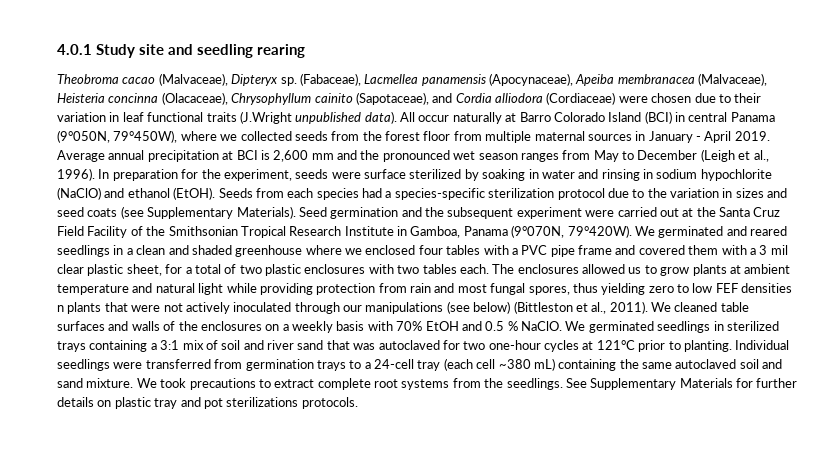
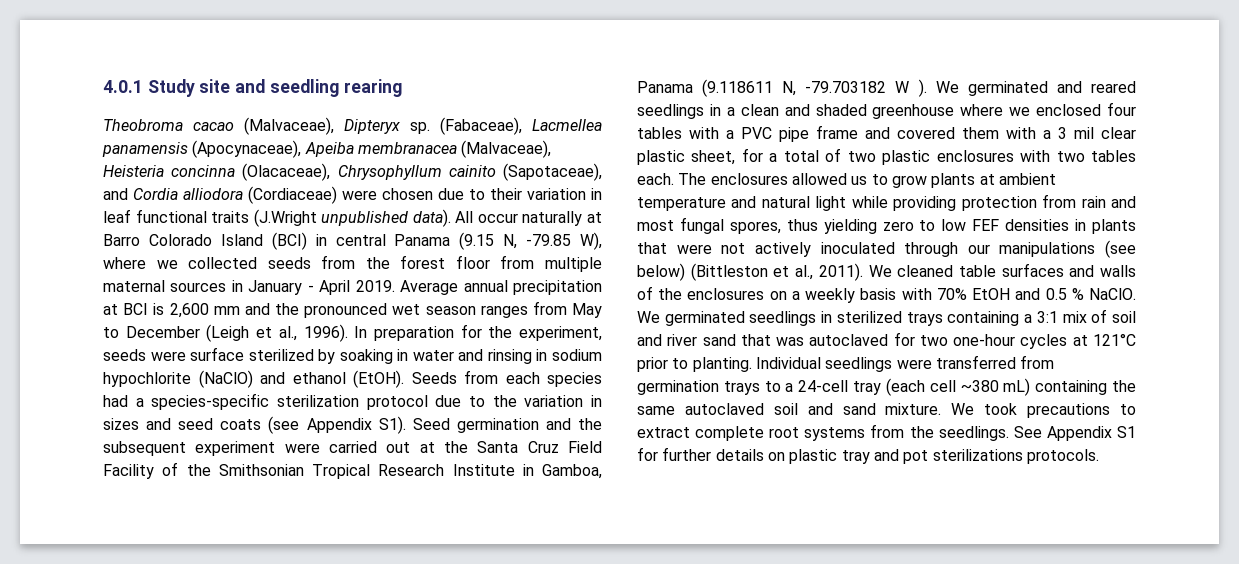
[57,130,178,143] (9°050N, 79°450W), -> [459,232,602,250] (9.15 N, -79.85 W),
[147,206,296,219] Supplementary Materials). -> [306,416,406,434] Appendix S1).
[511,225,632,238] (9°070N, 79°420W). -> [702,79,927,97] (9.118611 N, -79.703182 W ).
[57,305,64,312] n -> [1075,219,1087,231] in
[590,378,733,390] Supplementary Materials -> [1046,426,1136,441] Appendix S1

